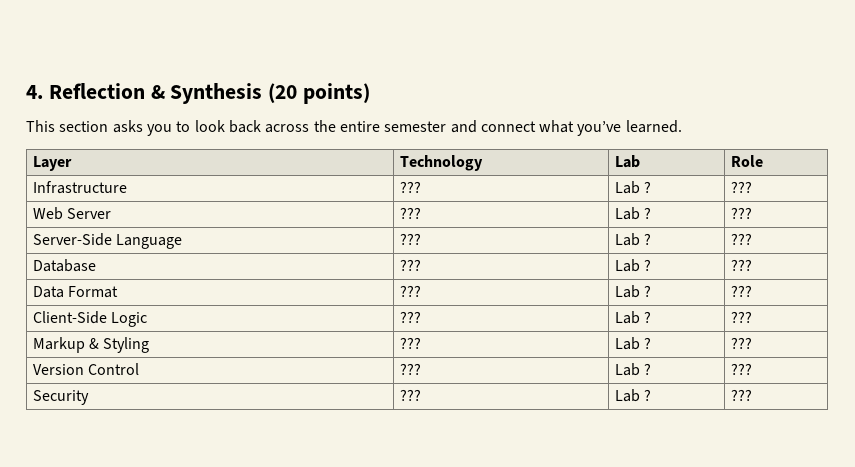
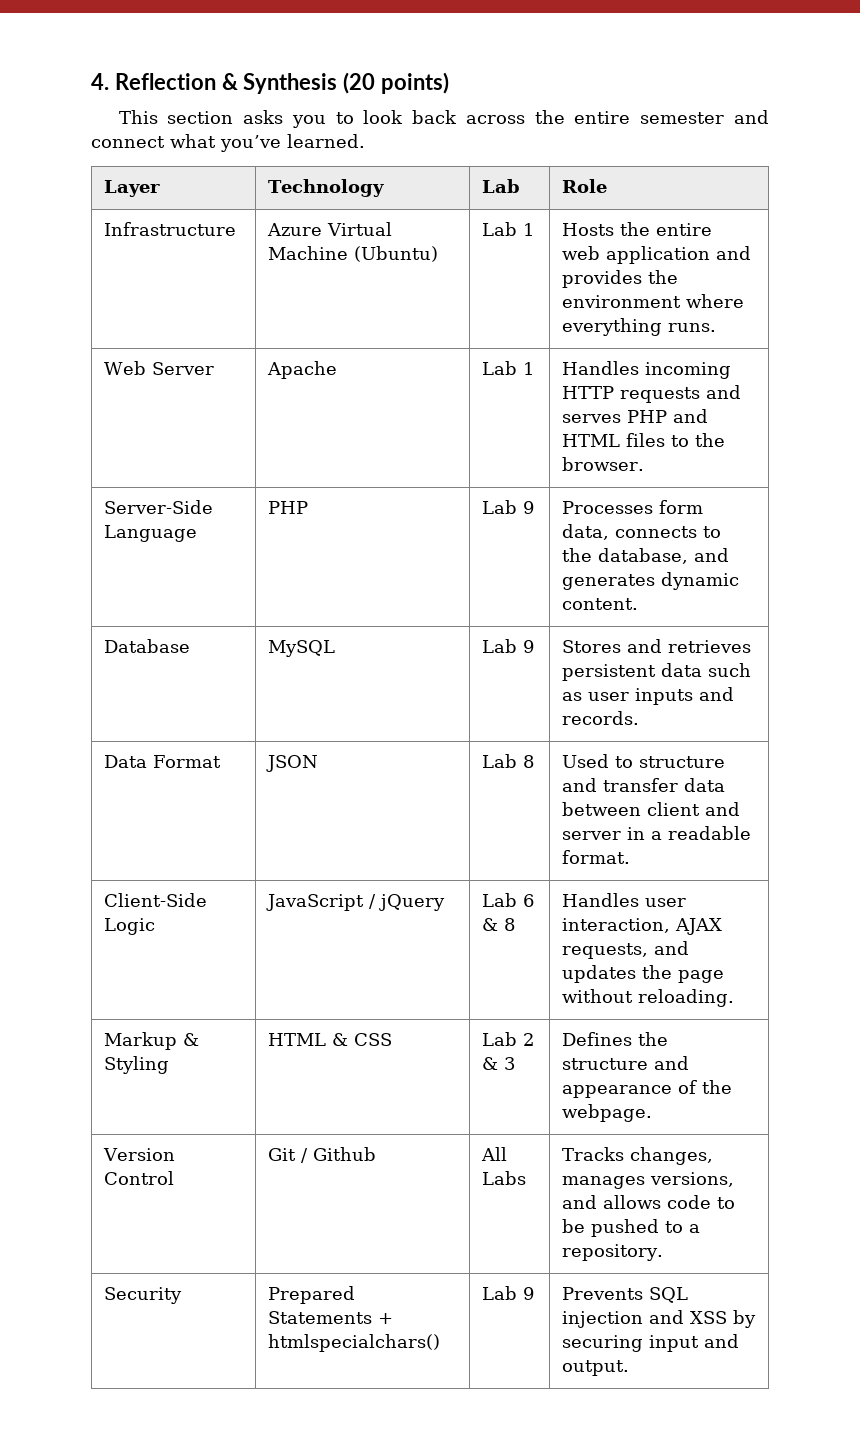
[399,181,421,193] [614,181,652,194] [730,181,752,193] ??? | Lab ? | ??? -> [267,222,393,236] [268,246,439,262] [482,222,535,236] [562,222,713,236] [562,246,752,264] [562,270,679,288] [562,294,745,308] [562,318,717,336] Azure Virtual Machine (Ubuntu) | Lab 1 | Hosts the entire web application and provides the environment where everything runs.
[399,207,421,219] [614,207,652,220] [730,207,752,219] ??? | Lab ? | ??? -> [267,361,338,379] [482,361,535,375] [562,361,732,379] [562,385,742,403] [562,409,709,423] [562,433,726,447] [562,457,645,471] Apache | Lab 1 | Handles incoming HTTP requests and serves PHP and HTML files to the browser.
[399,233,421,245] [614,233,652,246] [730,233,752,245] ??? | Lab ? | ??? -> [268,501,309,514] [482,500,535,514] [562,500,704,514] [562,524,722,540] [562,548,730,564] [562,572,740,590] [562,598,639,610] PHP | Lab 9 | Processes form data, connects to the database, and generates dynamic content.
[399,259,421,271] [614,259,652,272] [730,259,752,271] ??? | Lab ? | ??? -> [268,640,336,657] [482,639,535,653] [562,639,752,653] [562,663,752,681] [562,687,735,705] [562,711,640,725] MySQL | Lab 9 | Stores and retrieves persistent data such as user inputs and records.
[399,285,421,297] [614,285,652,298] [730,285,752,297] [32,311,148,327] [399,311,421,323] [614,311,652,324] [730,311,752,323] [32,337,150,353] [399,337,421,349] [614,337,652,350] [730,337,752,349] [32,363,140,375] [399,363,421,375] [614,363,652,376] [730,363,752,375] [32,390,89,405] [399,389,421,401] [614,389,652,402] [730,389,752,401] ??? | Lab ? | ??? // Client-Side Logic | ??? | Lab ? | ??? // Markup & Styling | ??? | Lab ? | ??? // Version Control | ??? | Lab ? | ??? // Security | ??? | Lab ? | ??? -> [266,755,319,772] [482,754,535,768] [562,754,726,768] [562,778,726,792] [562,802,741,816] [562,826,752,840] [562,850,631,864] [104,893,208,907] [104,918,156,935] [266,894,446,911] [482,893,535,907] [482,918,516,931] [562,893,687,907] [562,918,723,935] [562,941,690,959] [562,965,725,983] [562,989,735,1007] [104,1032,200,1050] [104,1056,170,1074] [268,1033,393,1046] [482,1032,535,1046] [482,1057,516,1070] [562,1032,669,1046] [562,1056,690,1070] [562,1080,733,1098] [562,1104,653,1122] [103,1148,176,1161] [104,1171,175,1185] [268,1147,377,1163] [481,1147,508,1161] [482,1171,527,1185] [562,1147,714,1165] [562,1172,735,1189] [562,1195,736,1209] [562,1219,701,1237] [562,1244,664,1261] [104,1287,183,1304] [268,1286,356,1304] [268,1311,394,1324] [268,1334,441,1352] [482,1286,535,1300] [562,1287,689,1303] [562,1310,757,1328] [562,1334,740,1352] [562,1360,630,1376] JSON | Lab 8 | Used to structure and transfer data between client and server in a readable format. // Client-Side Logic | JavaScript / jQuery | Lab 6 & 8 | Handles user interaction, AJAX requests, and updates the page without reloading. // Markup & Styling | HTML & CSS | Lab 2 & 3 | Defines the structure and appearance of the webpage. // Version Control | Git / Github | All Labs | Tracks changes, manages versions, and allows code to be pushed to a repository. // Security | Prepared Statements + htmlspecialchars() | Lab 9 | Prevents SQL injection and XSS by securing input and output.

